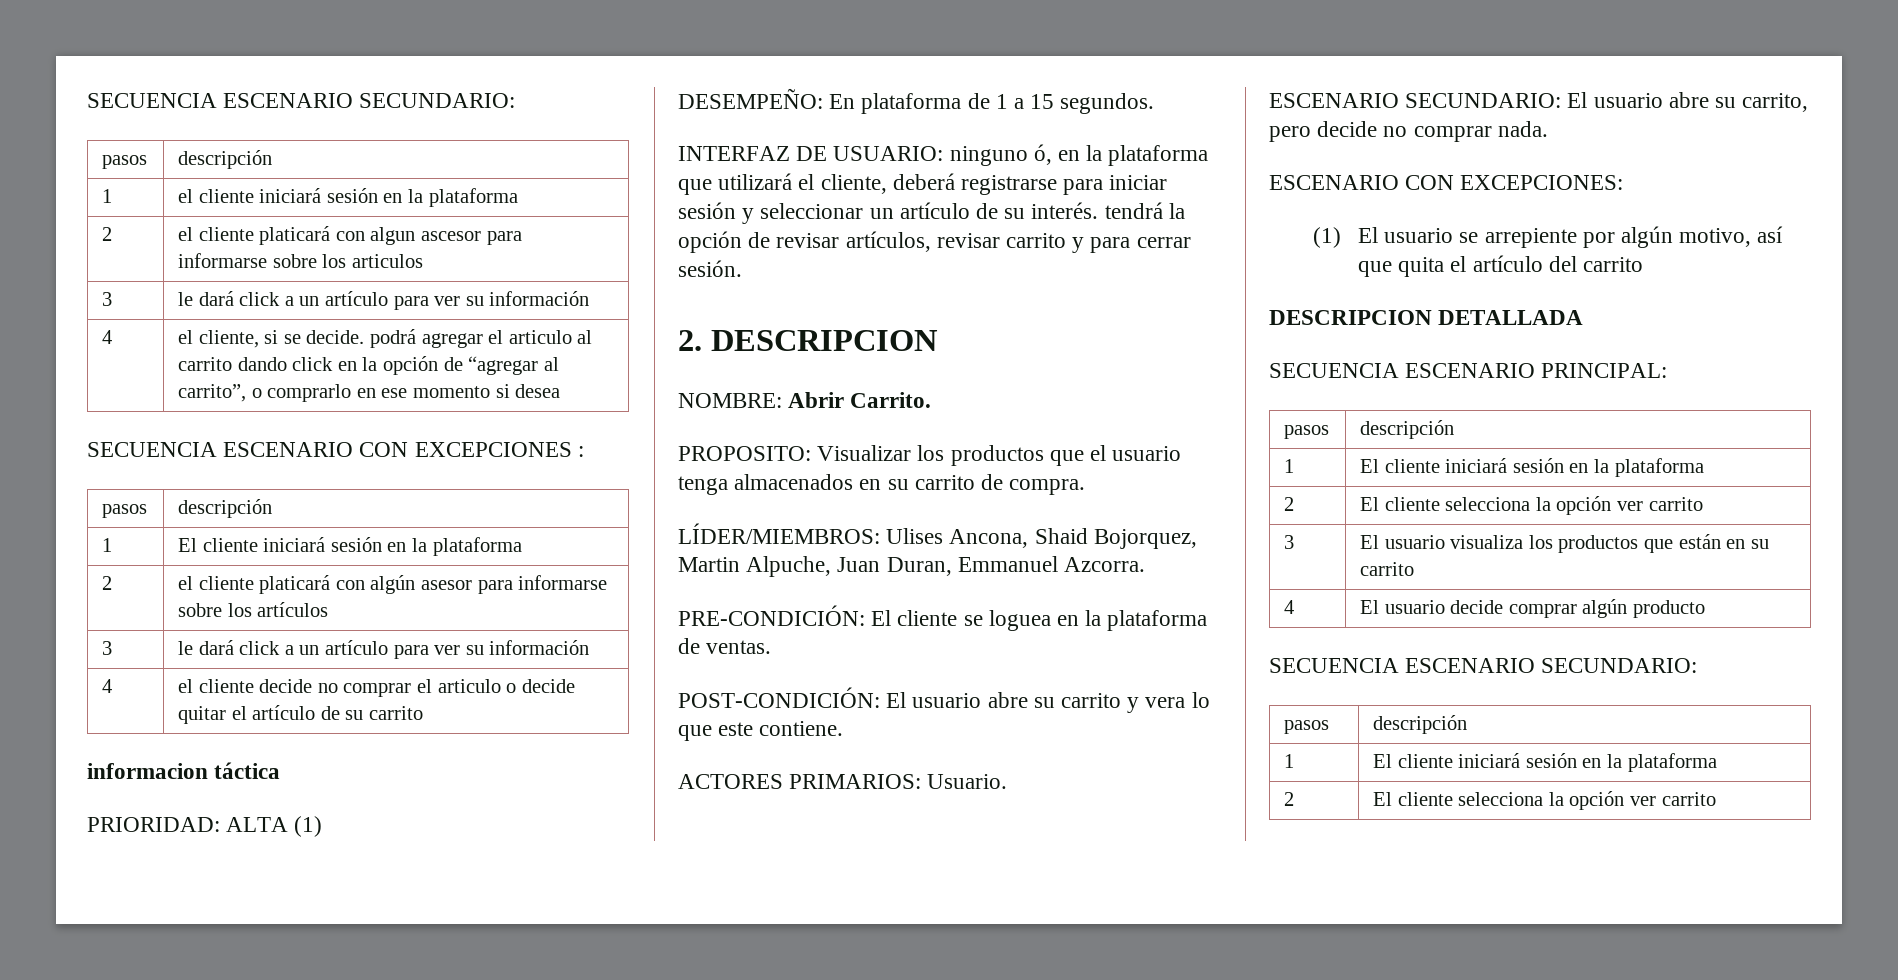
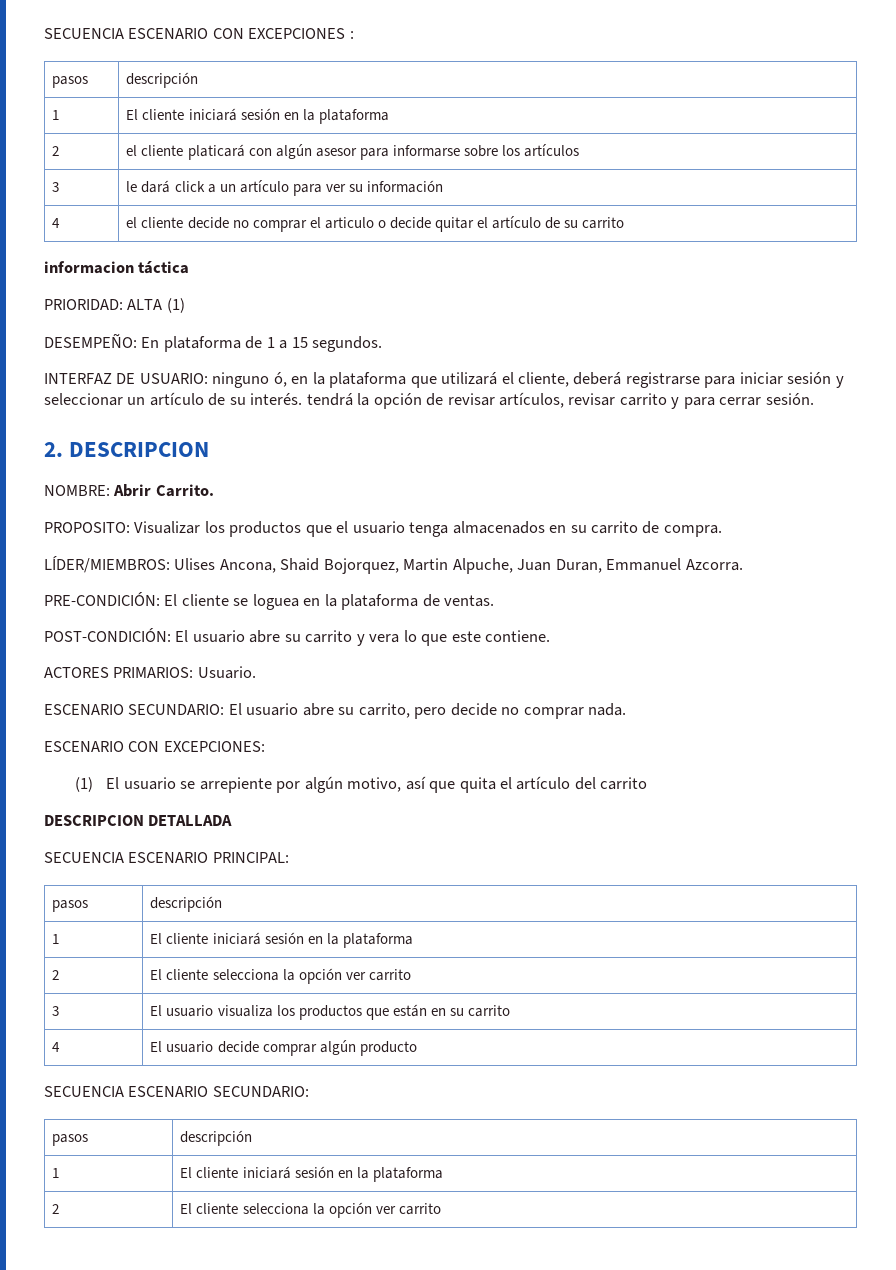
[87,93,516,108] [102,155,148,169] [178,150,273,169] [102,189,113,203] [178,188,518,207] [102,227,113,241] [178,226,522,245] [178,253,423,268] [102,292,113,306] [178,291,590,310] [102,330,113,344] [178,329,593,348] [178,356,559,375] [178,384,561,402] [87,442,354,457] SECUENCIA ESCENARIO SECUNDARIO: // pasos | descripción // 1 | el cliente iniciará sesión en la plataforma // 2 | el cliente platicará con algun ascesor para informarse sobre los articulos // 3 | le dará click a un artículo para ver su información // 4 | el cliente, si se decide. podrá agregar el articulo al carrito dando click en la opción de “agregar al carrito”, o comprarlo en ese momento si desea // SECUENCIA ESCENARIO -> [44,28,209,39] SECUENCIA ESCENARIO

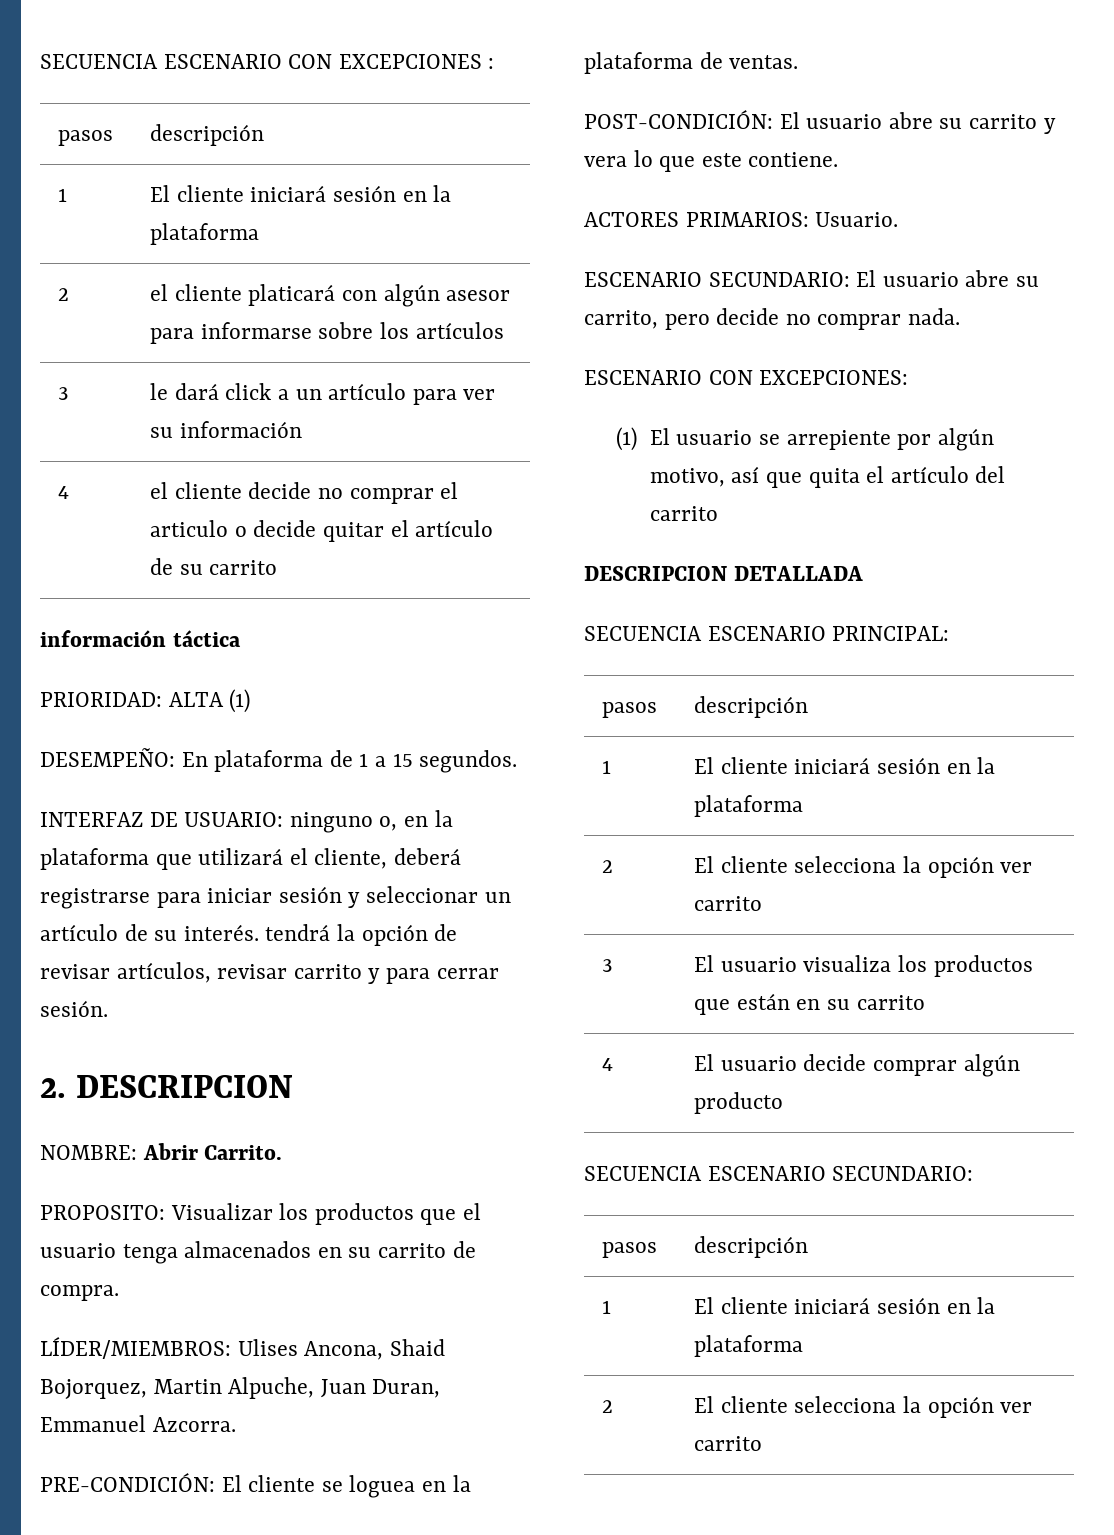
[44,261,134,274] informacion -> [40,630,166,647] información
[273,372,287,387] ó, -> [379,816,398,831] o,

